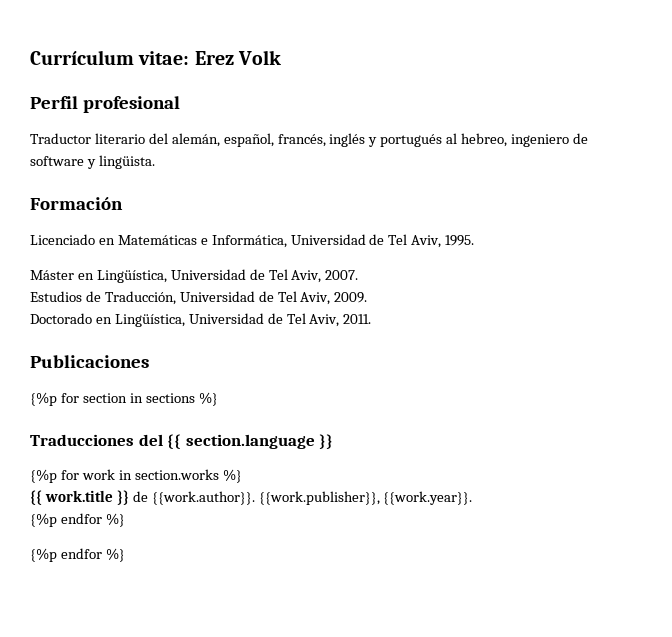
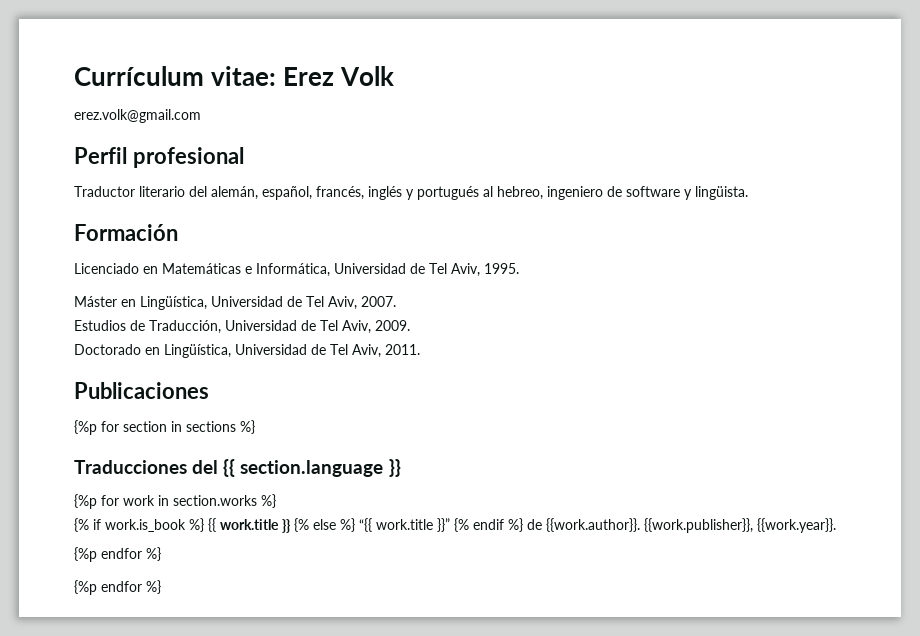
(281, 57) none -> [74,109,201,123] // erez.volk@gmail.com
[30,490,129,505] {{ work.title }} -> [74,518,523,533] {% if work.is_book %} {{ work.title }} {% else %} “{{ work.title }}” {% endif %}

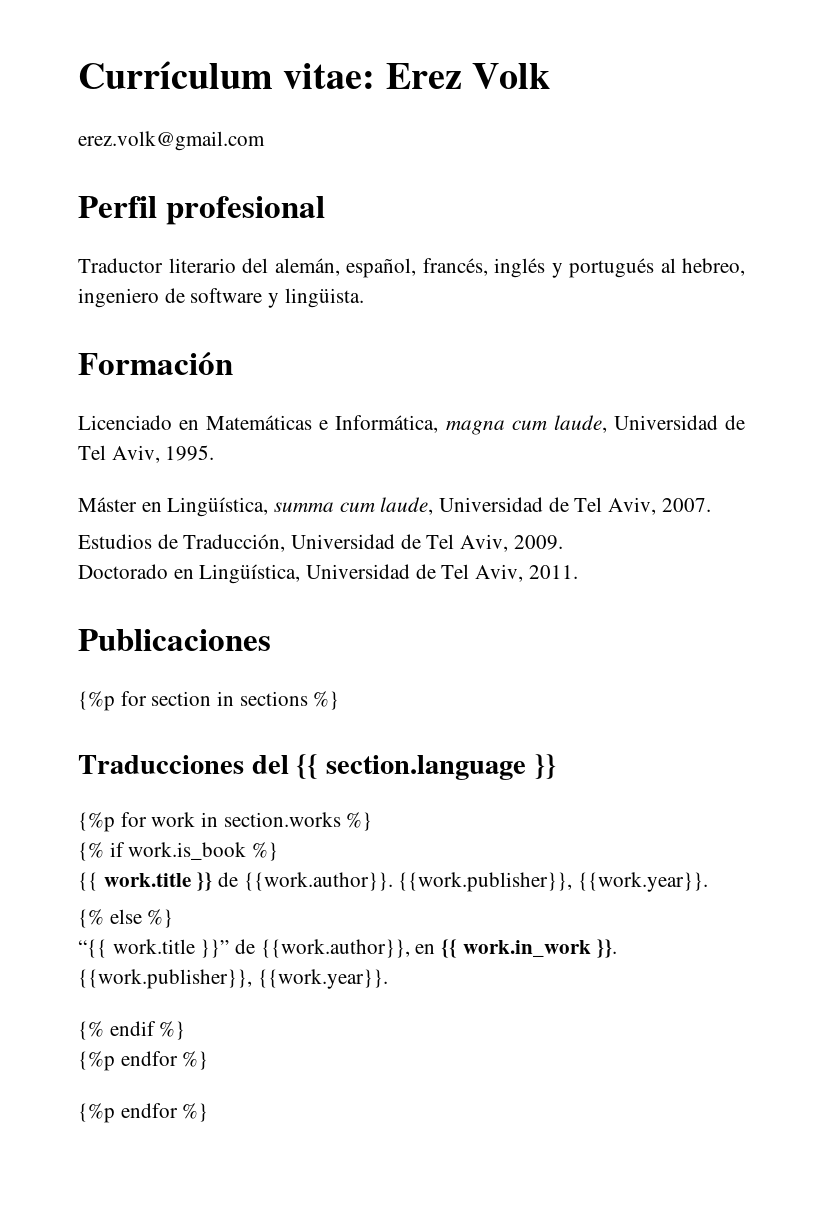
(330, 270) none -> [445,415,607,435] magna cum laude,
(207, 303) none -> [274,497,434,515] summa cum laude,
(204, 525) none -> (279, 851) //
[294,518,836,533] {% else %} “{{ work.title }}” {% endif %} de {{work.author}}. {{work.publisher}}, {{work.year}}. -> [218,872,709,892] [78,909,174,928] [78,939,618,958] [78,969,388,989] [78,1021,186,1040] de {{work.author}}. {{work.publisher}}, {{work.year}}. // {% else %} // “{{ work.title }}” de {{work.author}}, en {{ work.in_work }}. {{work.publisher}}, {{work.year}}. // {% endif %}

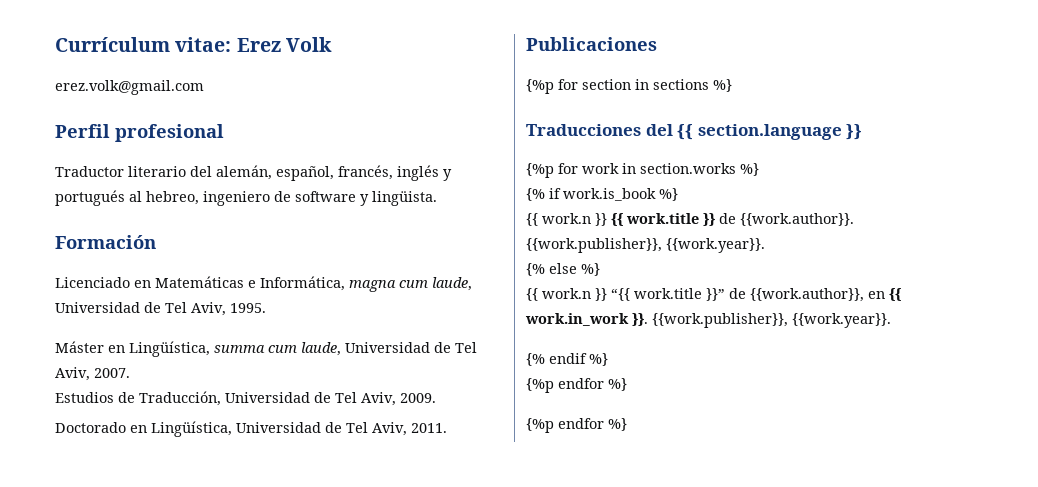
(98, 881) none -> [542,213,623,226] work.n }} {{
(174, 918) none -> [526,288,607,301] {{ work.n }}

